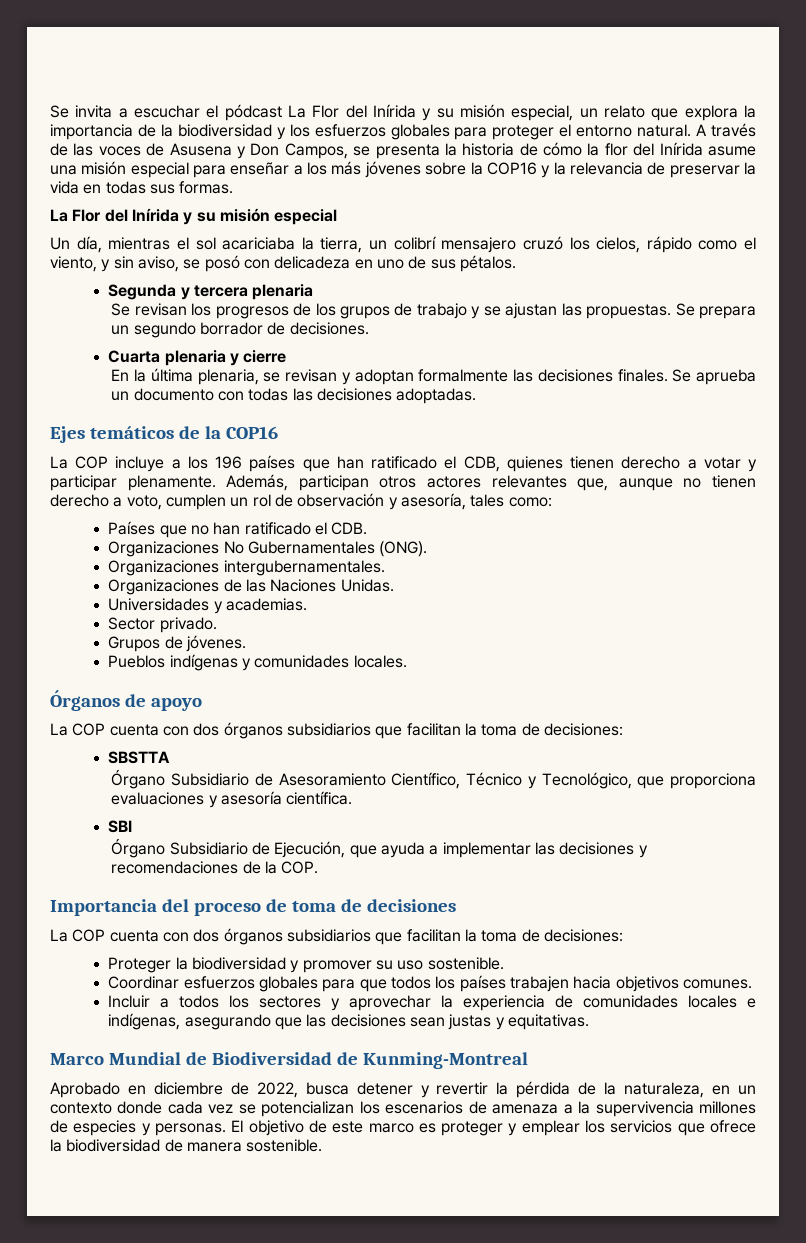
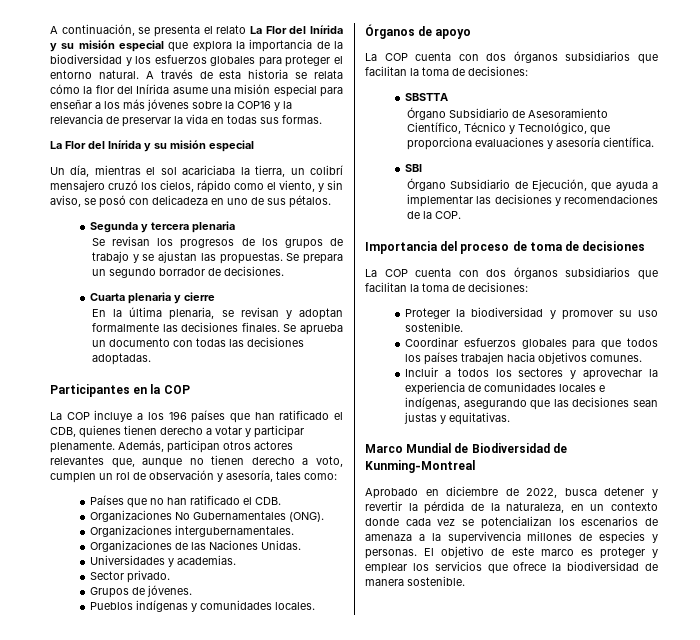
[50,104,645,121] Se invita a escuchar el pódcast La Flor del Inírida y su misión especial, un relato -> [50,24,343,37] [50,40,164,52] A continuación, se presenta el relato La Flor del Inírida y su misión especial
[73,143,538,159] las voces de Asusena y Don Campos, se presenta la historia de -> [219,69,343,79] esta historia se relata
[50,426,278,443] Ejes temáticos de la COP16 -> [50,384,190,397] Participantes en la COP

